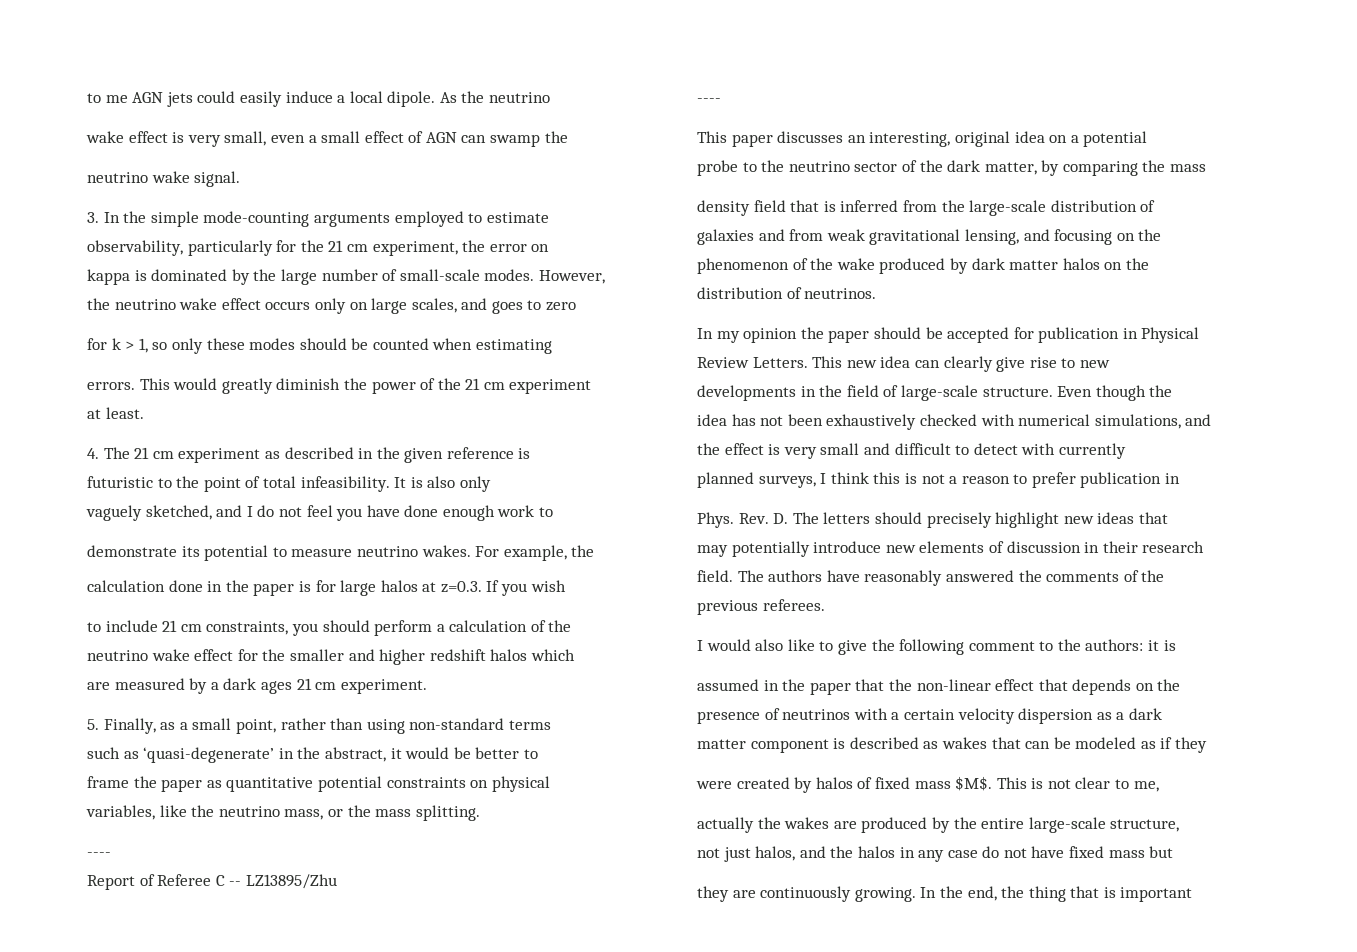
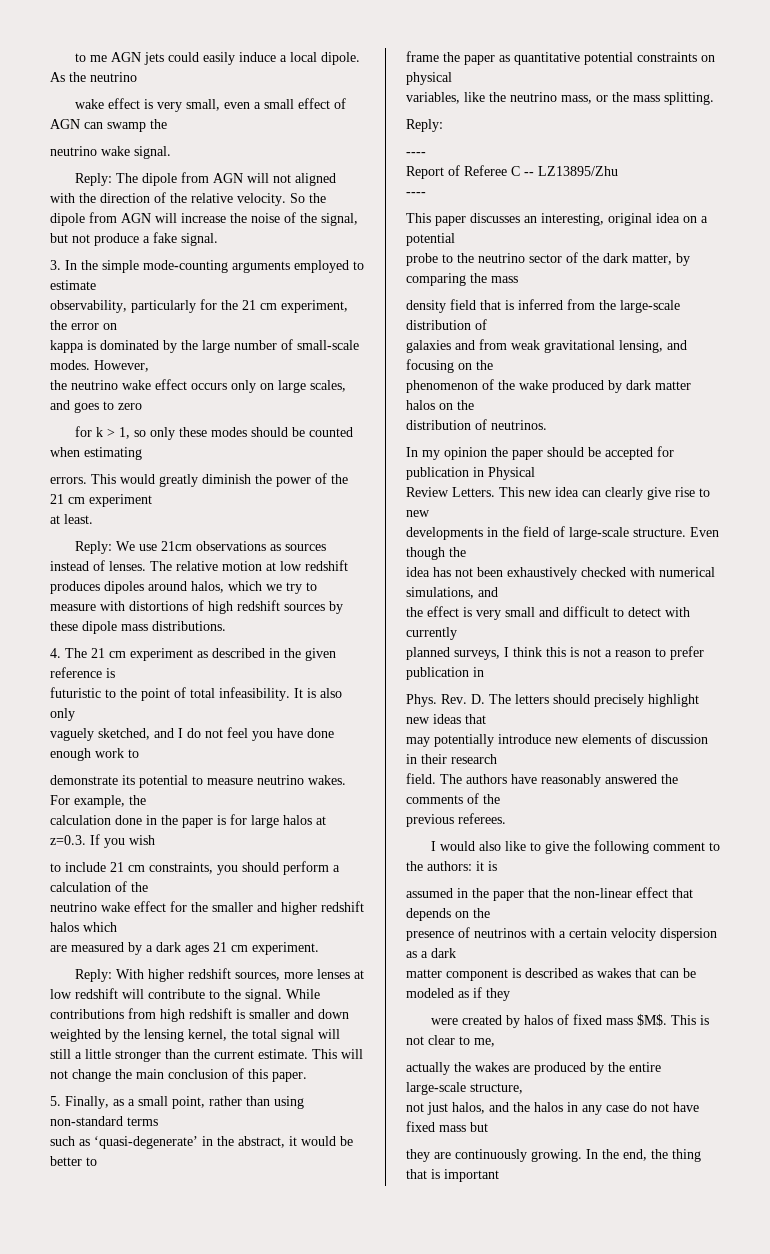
(241, 179) none -> [74,172,336,186] [50,192,326,206] [50,212,358,226] [50,232,218,246] // Reply: The dipole from AGN will not aligned with the direction of the relative velocity. So the dipole from AGN will increase the noise of the signal, but not produce a fake signal.
(144, 413) none -> [74,541,326,554] [50,560,348,571] [50,581,317,594] [50,600,343,614] [50,621,226,634] // Reply: We use 21cm observations as sources instead of lenses. The relative motion at low redshift produces dipoles around halos, which we try to measure with distortions of high redshift sources by these dipole mass distributions.
(427, 686) none -> [74,968,364,982] [50,988,320,1002] [50,1008,349,1022] [50,1029,340,1042] [50,1049,363,1062] [50,1068,307,1082] // Reply: With higher redshift sources, more lenses at low redshift will contribute to the signal. While contributions from high redshift is smaller and down weighted by the lensing kernel, the total signal will still a little stronger than the current estimate. This will not change the main conclusion of this paper.
(480, 813) none -> [406,119,443,132] // Reply:

